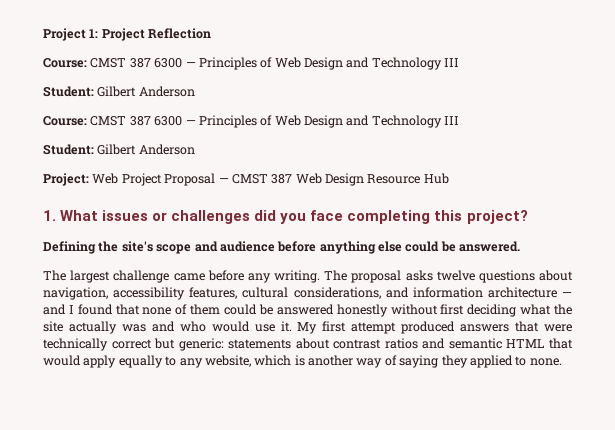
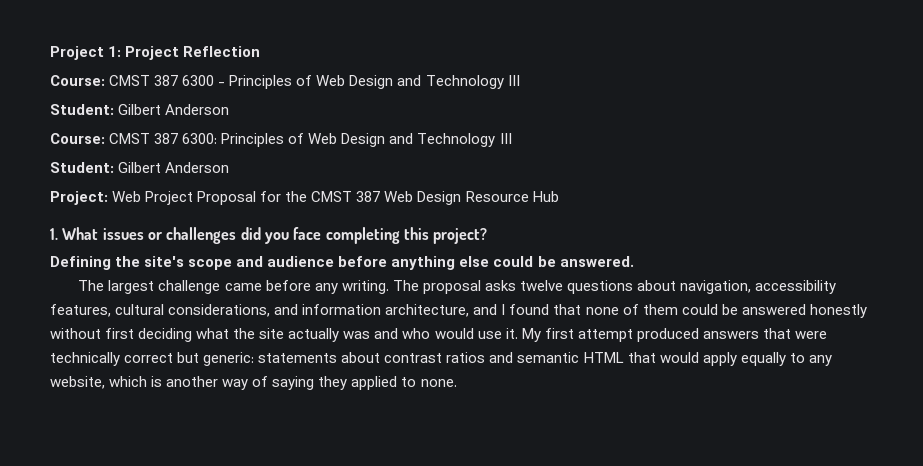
[185,62,196,67] — -> [218,82,226,86] -
[154,116,196,126] 6300 — -> [182,133,218,144] 6300:
[218,178,229,183] — -> [260,191,308,202] for the
[487,287,572,298] architecture — -> [385,304,470,317] architecture,

